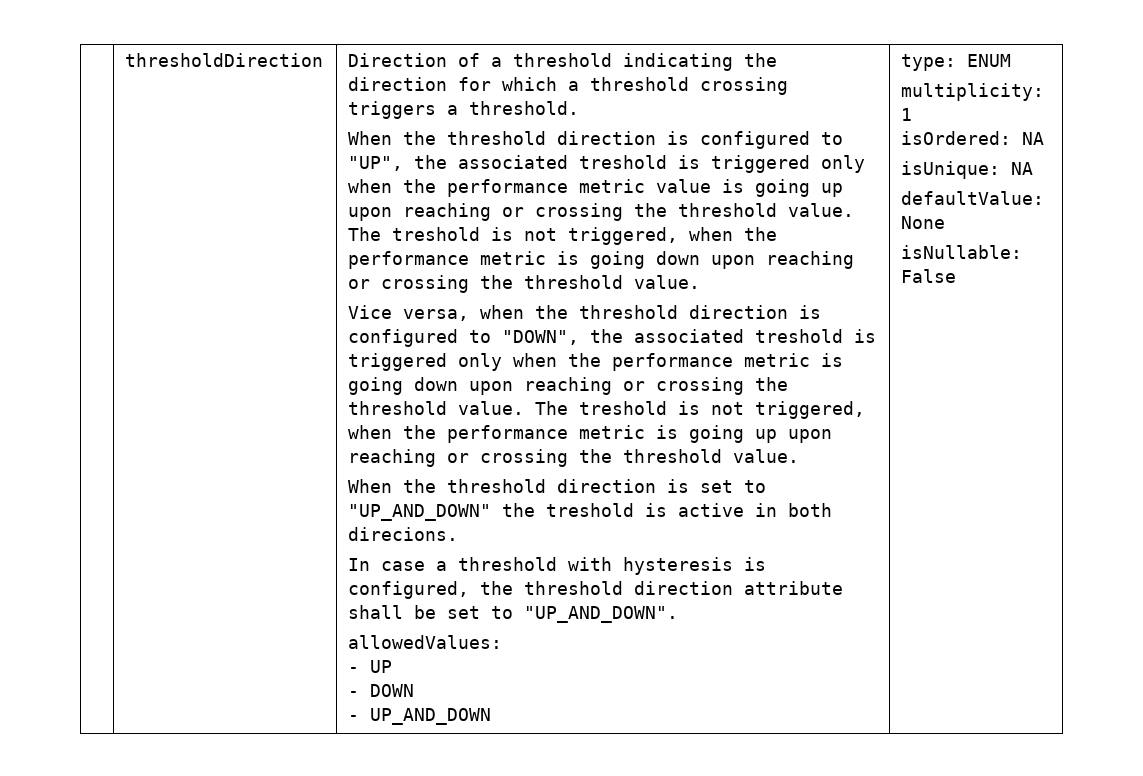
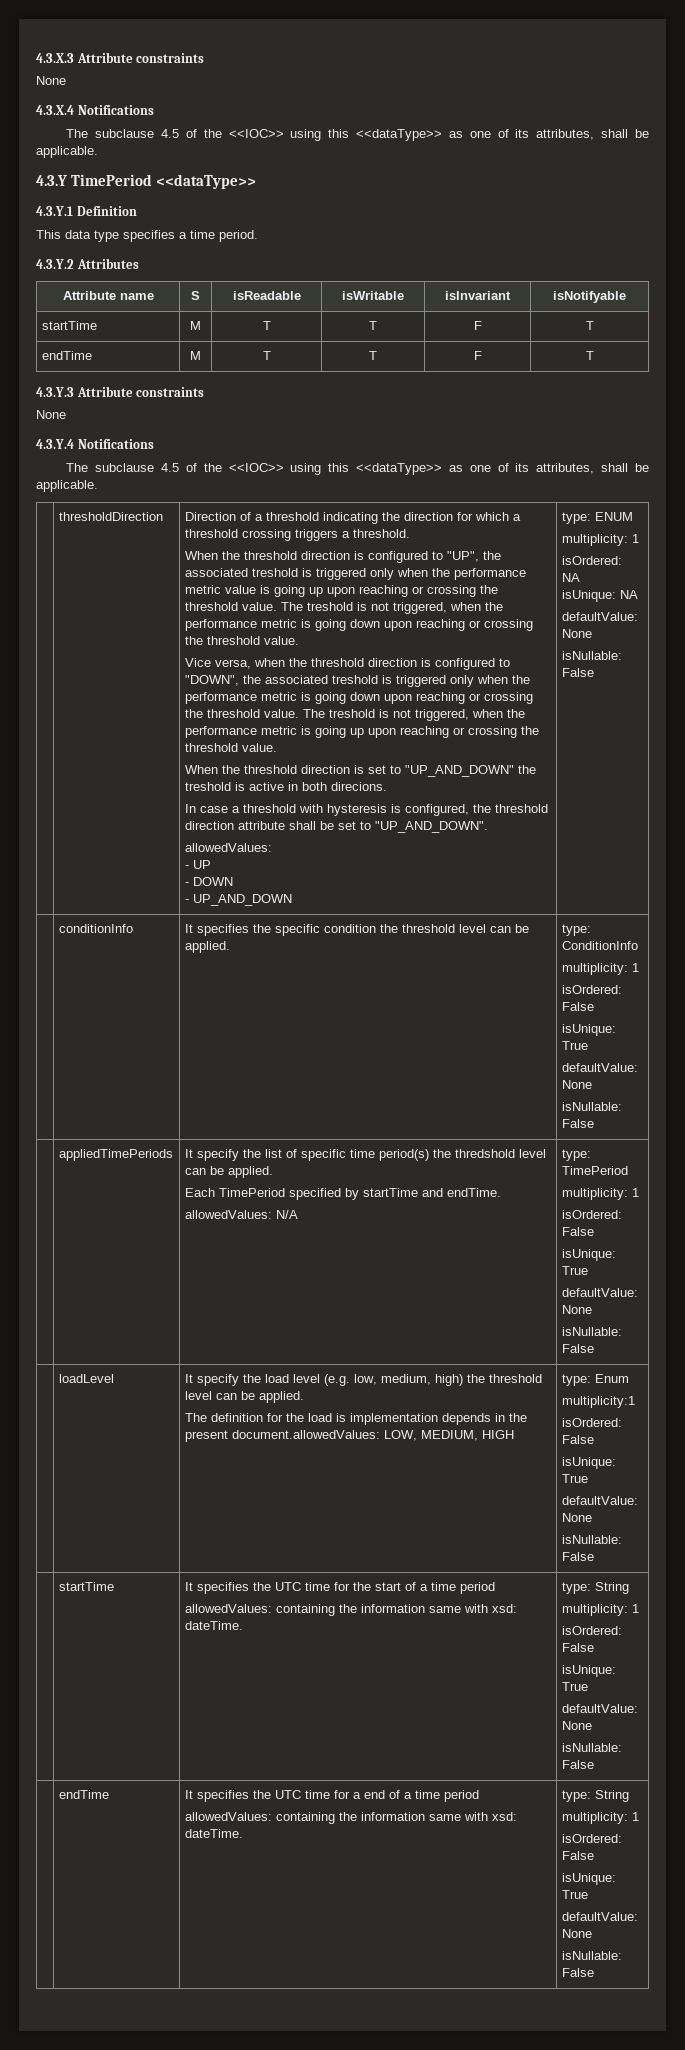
(125, 60) none -> [36,52,205,63] [36,76,66,85] [36,105,154,115] [66,129,649,141] [36,146,98,158] [36,174,257,189] [36,206,137,216] [36,230,258,242] [36,258,139,269] [62,291,154,300] [191,291,200,300] [232,291,301,300] [342,291,404,300] [445,291,511,300] [553,291,626,303] [41,321,97,330] [190,321,201,330] [262,321,271,330] [369,321,377,330] [473,321,482,330] [585,321,594,330] [41,351,92,360] [190,351,201,360] [262,351,271,360] [369,351,377,360] [473,351,482,360] [585,351,594,360] [36,386,205,397] [36,410,66,419] [36,439,154,449] [66,463,649,475] [36,480,98,492] 4.3.X.3 Attribute constraints // None // 4.3.X.4 Notifications // The subclause 4.5 of the <<IOC>> using this <<dataType>> as one of its attributes, shall be applicable. // 4.3.Y TimePeriod <<dataType>> // 4.3.Y.1 Definition // This data type specifies a time period. // 4.3.Y.2 Attributes // Attribute name | S | isReadable | isWritable | isInvariant | isNotifyable // startTime | M | T | T | F | T // endTime | M | T | T | F | T // 4.3.Y.3 Attribute constraints // None // 4.3.Y.4 Notifications // The subclause 4.5 of the <<IOC>> using this <<dataType>> as one of its attributes, shall be applicable. //
(957, 276) none -> [58,924,133,933] [184,924,529,936] [184,941,230,953] [561,924,591,936] [561,941,638,950] [561,963,639,975] [561,985,622,994] [561,1002,594,1011] [561,1024,616,1036] [561,1041,588,1050] [561,1063,638,1072] [561,1080,592,1089] [561,1102,622,1111] [561,1119,594,1128] [58,1149,173,1161] [184,1149,546,1161] [184,1166,273,1178] [184,1188,501,1200] [184,1210,298,1219] [561,1149,591,1161] [561,1166,628,1175] [561,1188,639,1200] [561,1210,622,1219] [561,1227,594,1236] [561,1249,616,1261] [561,1266,588,1275] [561,1288,638,1297] [561,1305,592,1314] [561,1327,622,1336] [561,1344,594,1353] [58,1374,114,1383] [184,1374,542,1386] [184,1391,304,1403] [184,1413,527,1425] [184,1430,514,1442] [561,1374,629,1386] [561,1396,635,1408] [561,1418,622,1427] [561,1435,594,1444] [561,1457,616,1469] [561,1474,588,1483] [561,1496,638,1505] [561,1513,592,1522] [561,1535,622,1544] [561,1552,594,1561] [58,1582,114,1591] [184,1582,495,1594] [184,1604,517,1616] [184,1621,243,1630] [561,1582,629,1594] [561,1604,639,1616] [561,1626,622,1635] [561,1643,594,1652] [561,1665,616,1677] [561,1682,588,1691] [561,1704,638,1713] [561,1721,592,1730] [561,1743,622,1752] [561,1760,594,1769] [58,1790,109,1799] [184,1790,479,1802] [184,1812,517,1824] [184,1829,243,1838] [561,1790,629,1802] [561,1812,639,1824] [561,1834,622,1843] [561,1851,594,1860] [561,1873,616,1885] [561,1890,588,1899] [561,1912,638,1921] [561,1929,592,1938] [561,1951,622,1960] [561,1968,594,1977] // | conditionInfo | It specifies the specific condition the threshold level can be applied. | type: ConditionInfo // multiplicity: 1 // isOrdered: False // isUnique: True // defaultValue: None // isNullable: False // | appliedTimePeriods | It specify the list of specific time period(s) the thredshold level can be applied. // Each TimePeriod specified by startTime and endTime. // allowedValues: N/A | type: TimePeriod // multiplicity: 1 // isOrdered: False // isUnique: True // defaultValue: None // isNullable: False // | loadLevel | It specify the load level (e.g. low, medium, high) the threshold level can be applied. // The definition for the load is implementation depends in the present document.allowedValues: LOW, MEDIUM, HIGH | type: Enum // multiplicity:1 // isOrdered: False // isUnique: True // defaultValue: None // isNullable: False // | startTime | It specifies the UTC time for the start of a time period // allowedValues: containing the information same with xsd: dateTime. | type: String // multiplicity: 1 // isOrdered: False // isUnique: True // defaultValue: None // isNullable: False // | endTime | It specifies the UTC time for a end of a time period // allowedValues: containing the information same with xsd: dateTime. | type: String // multiplicity: 1 // isOrdered: False // isUnique: True // defaultValue: None // isNullable: False

